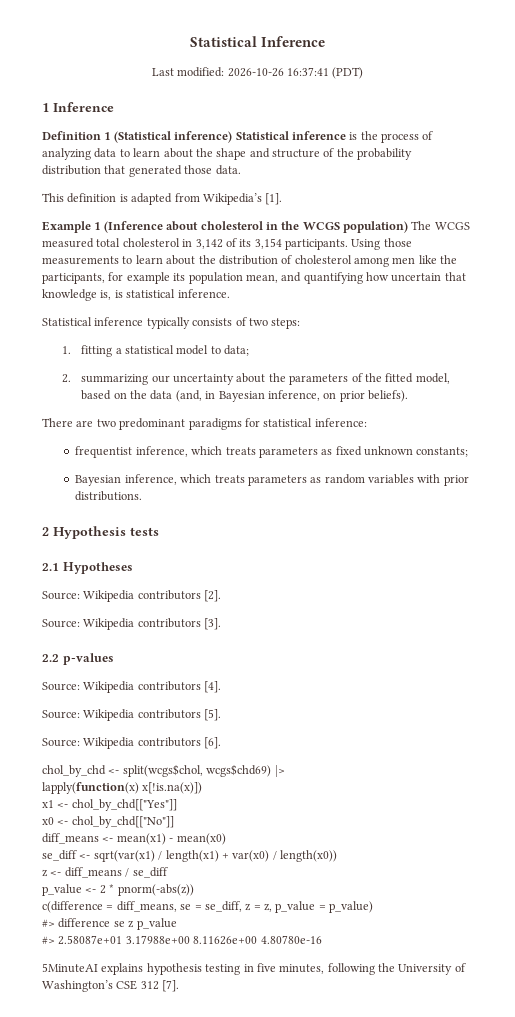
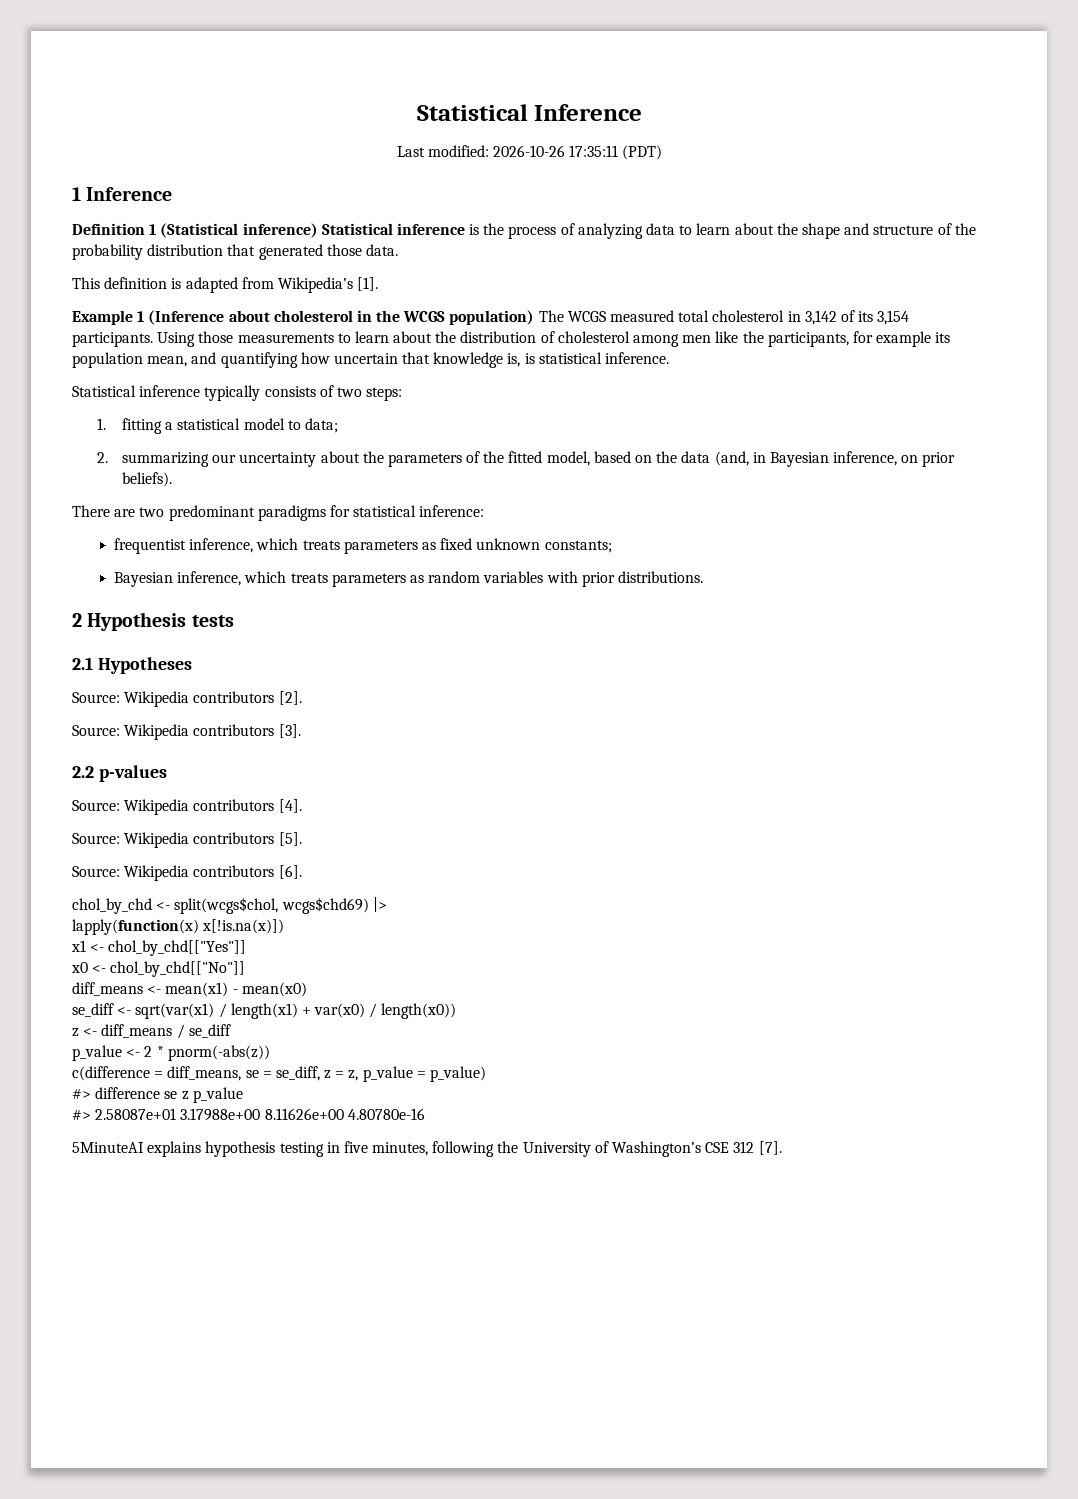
[286,67,329,76] 16:37:41 -> [569,145,619,157] 17:35:11

